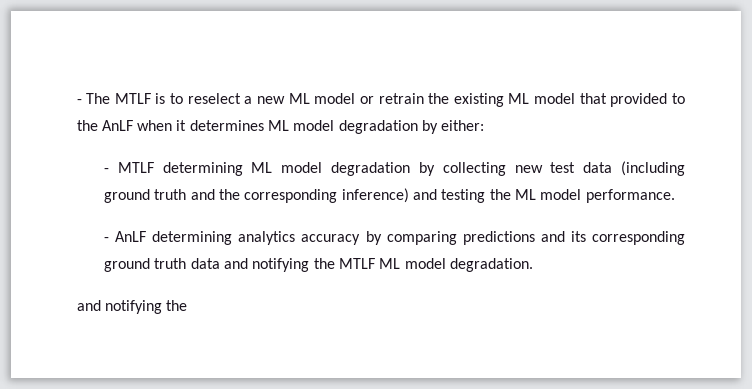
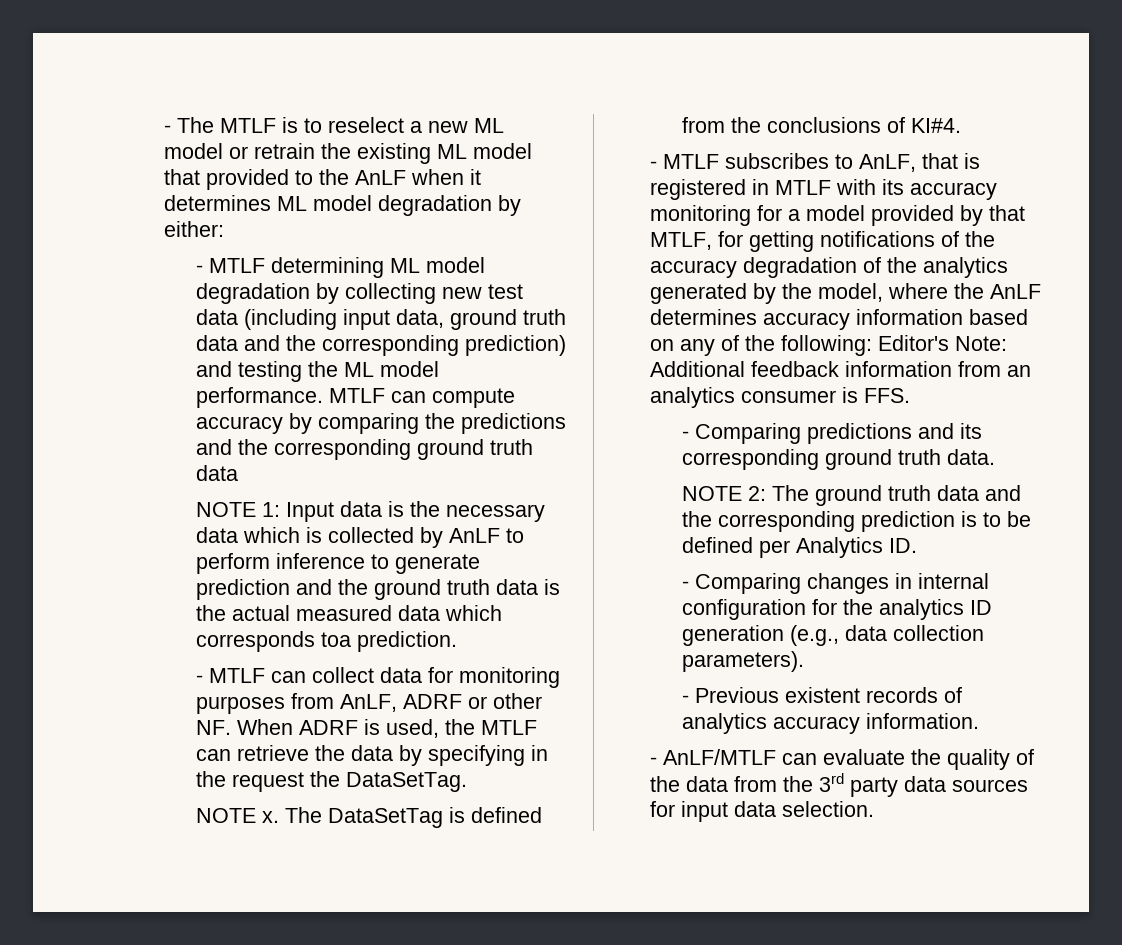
[103,188,409,203] ground truth and the corresponding inference) -> [343,309,567,330] [196,335,567,356] input data, ground truth data and the corresponding prediction)
[103,231,457,245] // - AnLF determining analytics accuracy by comparing -> [329,388,516,408] [196,413,567,434] [196,439,534,460] [196,465,239,481] [196,501,546,522] [196,527,525,548] [196,553,481,574] [196,579,561,600] [196,605,503,621] [196,631,458,652] [196,667,561,688] [196,693,543,714] [196,719,538,738] [196,745,549,766] [196,771,468,792] [196,807,543,828] [682,117,962,133] [650,153,981,172] [650,179,998,200] [650,205,1026,226] [650,231,996,252] [650,257,1009,278] [650,283,1042,304] [650,309,1029,330] [650,335,1008,356] [650,361,1032,377] [650,387,911,408] [682,423,802,444] MTLF can compute accuracy by comparing the predictions and the corresponding ground truth data // NOTE 1: Input data is the necessary data which is collected by AnLF to perform inference to generate prediction and the ground truth data is the actual measured data which corresponds toa prediction. // - MTLF can collect data for monitoring purposes from AnLF, ADRF or other NF. When ADRF is used, the MTLF can retrieve the data by specifying in the request the DataSetTag. // NOTE x. The DataSetTag is defined from the conclusions of KI#4. // - MTLF subscribes to AnLF, that is registered in MTLF with its accuracy monitoring for a model provided by that MTLF, for getting notifications of the accuracy degradation of the analytics generated by the model, where the AnLF determines accuracy information based on any of the following: Editor's Note: Additional feedback information from an analytics consumer is FFS. // - Comparing
[190,258,533,272] [76,300,188,314] data and notifying the MTLF ML model degradation. // and notifying the -> [947,449,996,465] [682,485,1022,506] [682,511,1032,532] [682,537,918,558] [682,573,990,594] [682,599,993,620] [682,625,985,646] [682,651,805,672] [682,687,963,703] [682,713,980,734] [650,749,1035,770] [650,773,1029,797] [650,801,875,822] data. // NOTE 2: The ground truth data and the corresponding prediction is to be defined per Analytics ID. // - Comparing changes in internal configuration for the analytics ID generation (e.g., data collection parameters). // - Previous existent records of analytics accuracy information. // - AnLF/MTLF can evaluate the quality of the data from the 3rd party data sources for input data selection.

